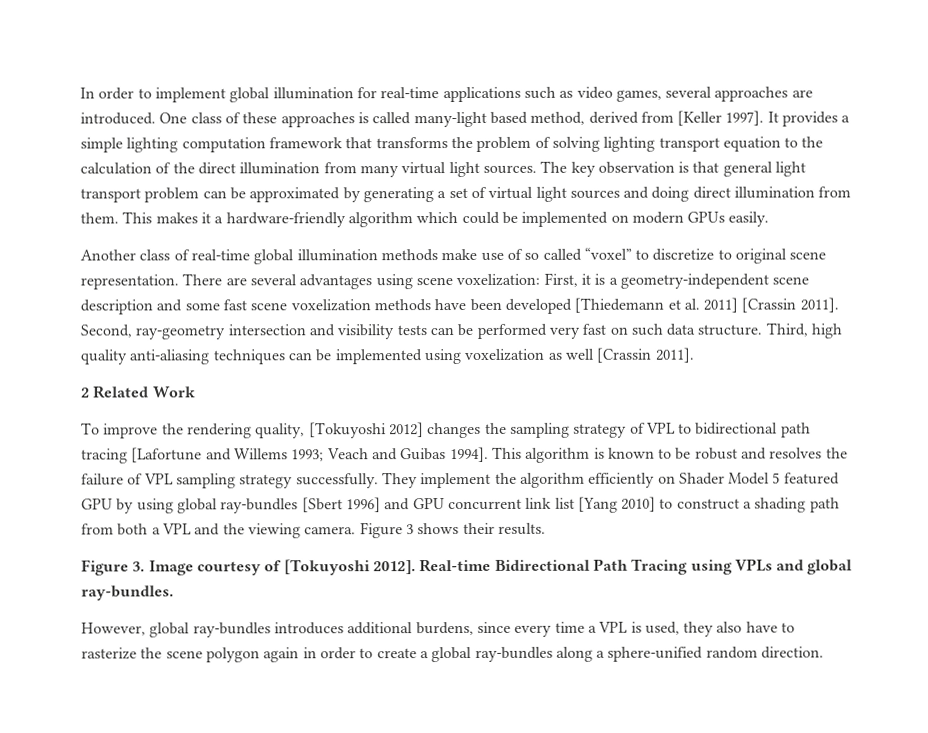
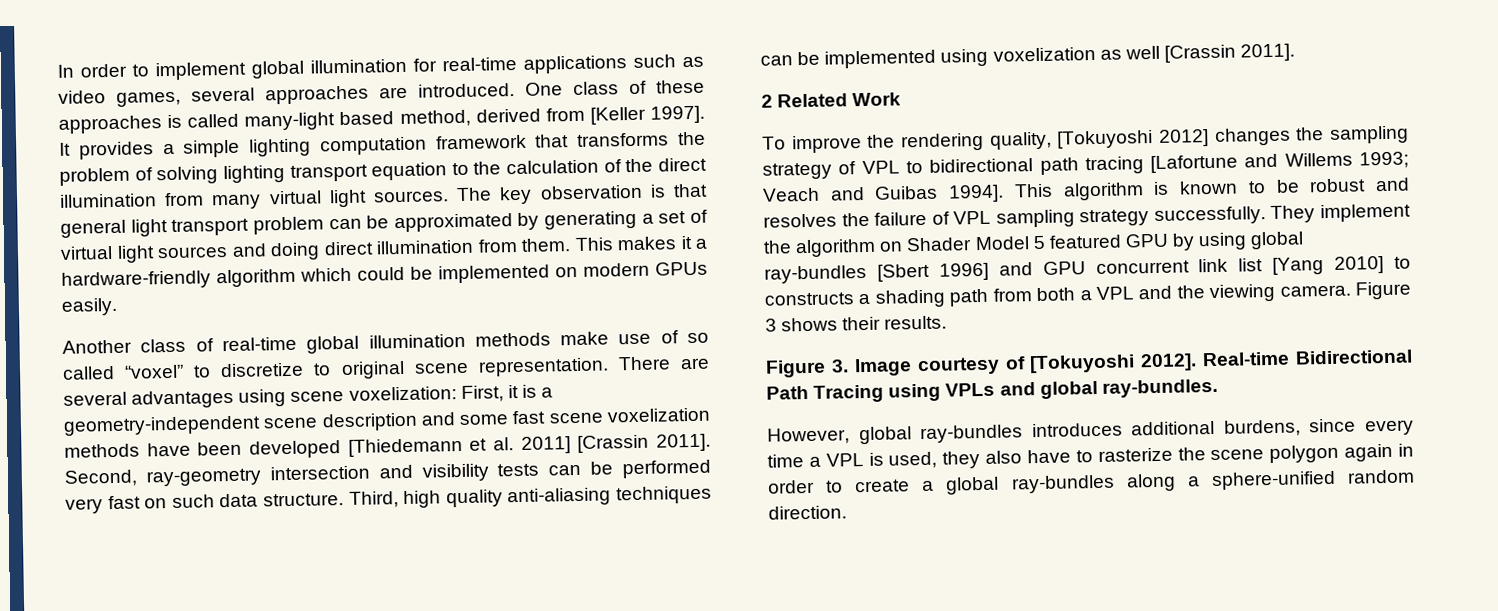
[588,472,656,488] efficiently -> (877, 248) none
[676,498,740,510] construct -> [764,292,854,306] constructs

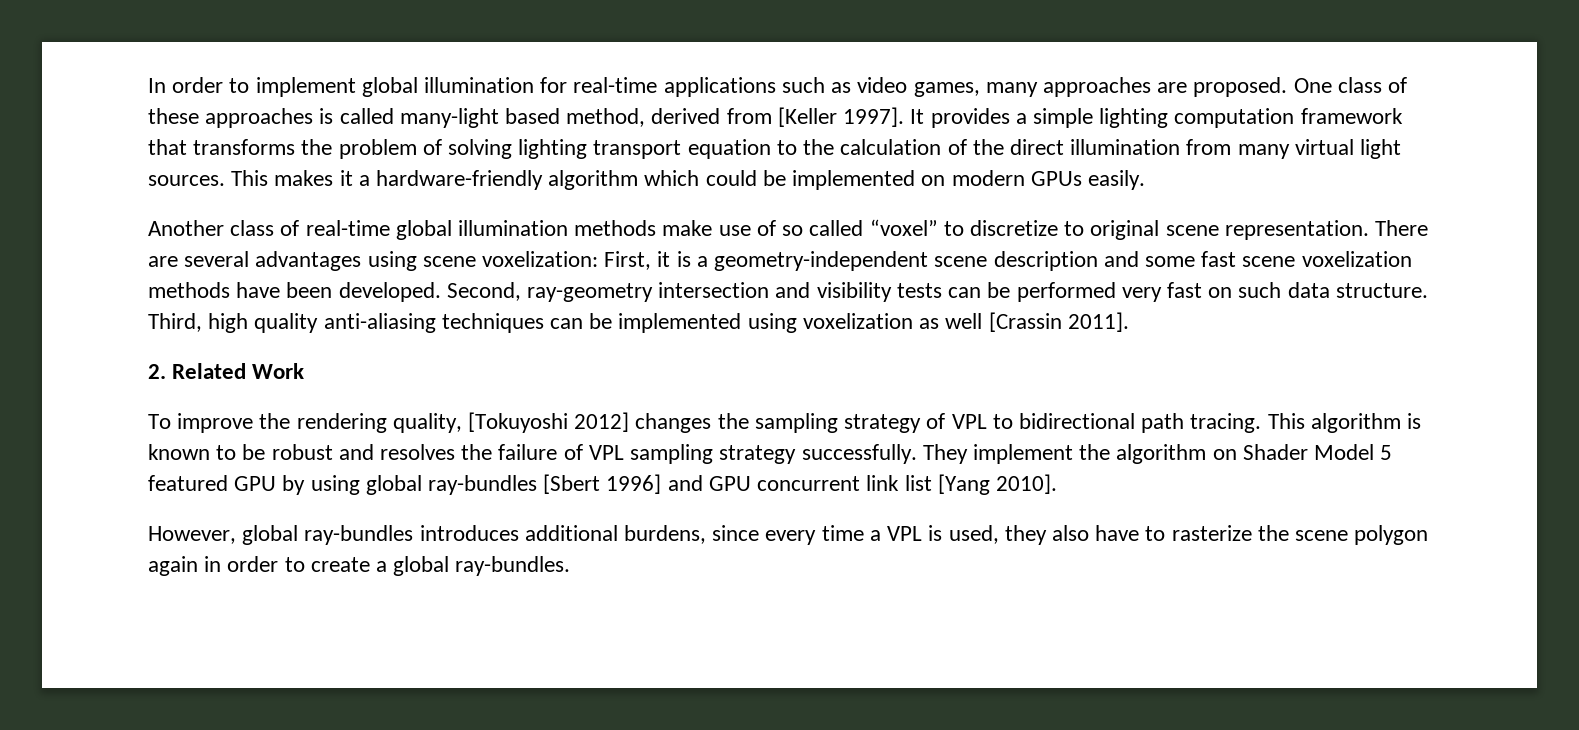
[191,87,255,102] several -> [985,82,1038,97] many
[418,83,515,98] introduced. -> [1193,77,1288,97] proposed.
[456,183,708,205] [60,209,708,238] [60,238,571,263] The key observation is that general light transport problem can be approximated by generating a set of virtual light sources and doing direct illumination from them. -> (225, 180) none
[249,433,711,459] developed [Thiedemann et al. 2011] [Crassin 2011]. -> [338,282,441,302] developed.
[761,94,773,108] 2 -> [148,364,166,379] 2.
[1084,151,1409,175] [762,184,1005,203] tracing [Lafortune and Willems 1993; Veach and Guibas 1994]. -> [1190,413,1262,433] tracing.
[1334,256,1411,274] [764,281,1411,308] [765,315,948,332] [765,349,1413,378] [766,378,1218,403] 2010] to constructs a shading path from both a VPL and the viewing camera. Figure 3 shows their results. // Figure 3. Image courtesy of [Tokuyoshi 2012]. Real-time Bidirectional Path Tracing using VPLs and global ray-bundles. -> [995,474,1057,494] 2010].
[1010,469,1415,494] [768,505,847,520] ray-bundles along a sphere-unified random direction. -> [455,556,571,576] ray-bundles.

